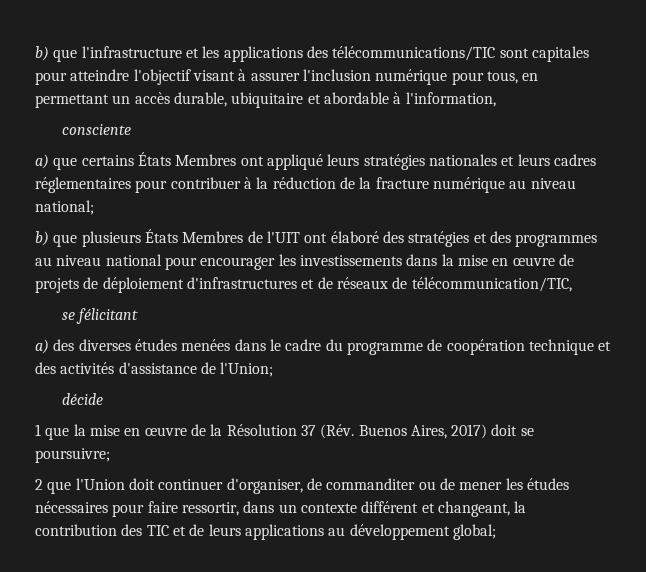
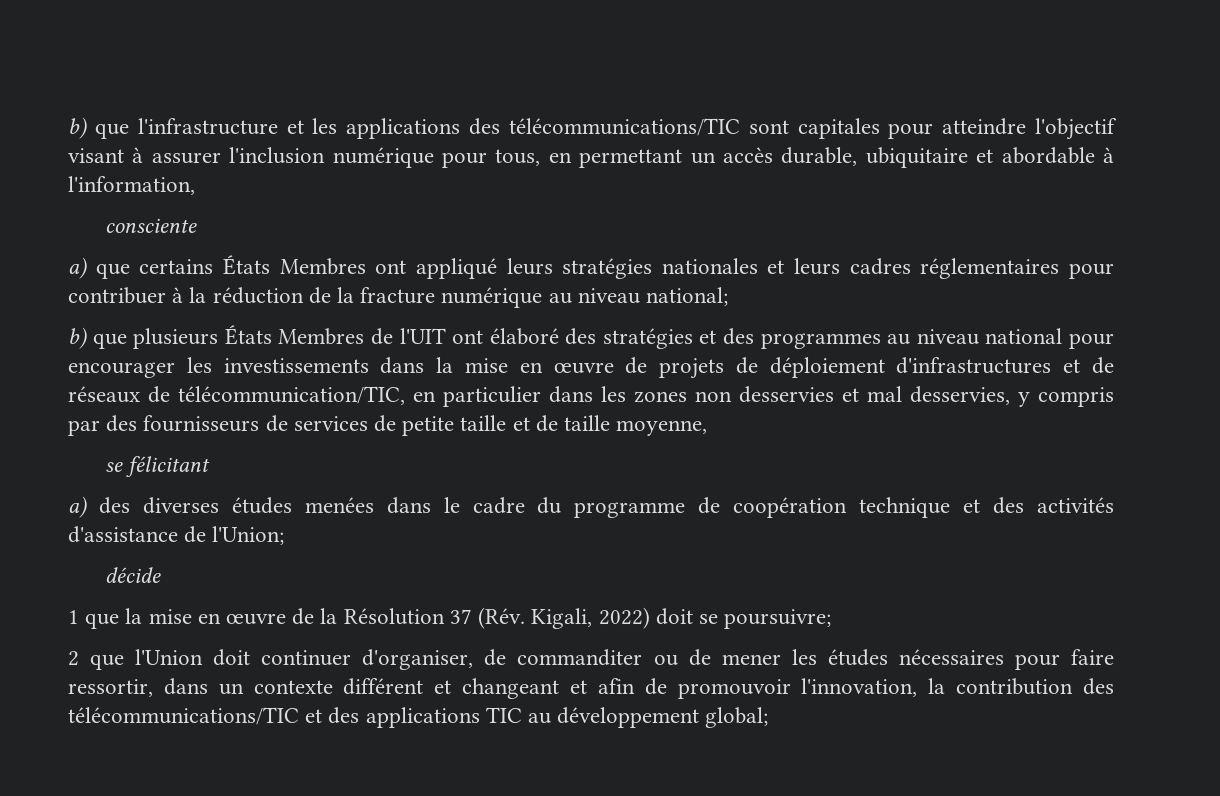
(572, 284) none -> [413,386,1114,407] [68,415,708,436] en particulier dans les zones non desservies et mal desservies, y compris par des fournisseurs de services de petite taille et de taille moyenne,
[358,424,488,439] Buenos Aires, 2017) -> [531,607,650,629] Kigali, 2022)
[437,501,527,517] [35,524,324,540] changeant, la contribution des TIC et de leurs applications -> [462,678,1114,699] [68,707,522,728] changeant et afin de promouvoir l'innovation, la contribution des télécommunications/TIC et des applications TIC

